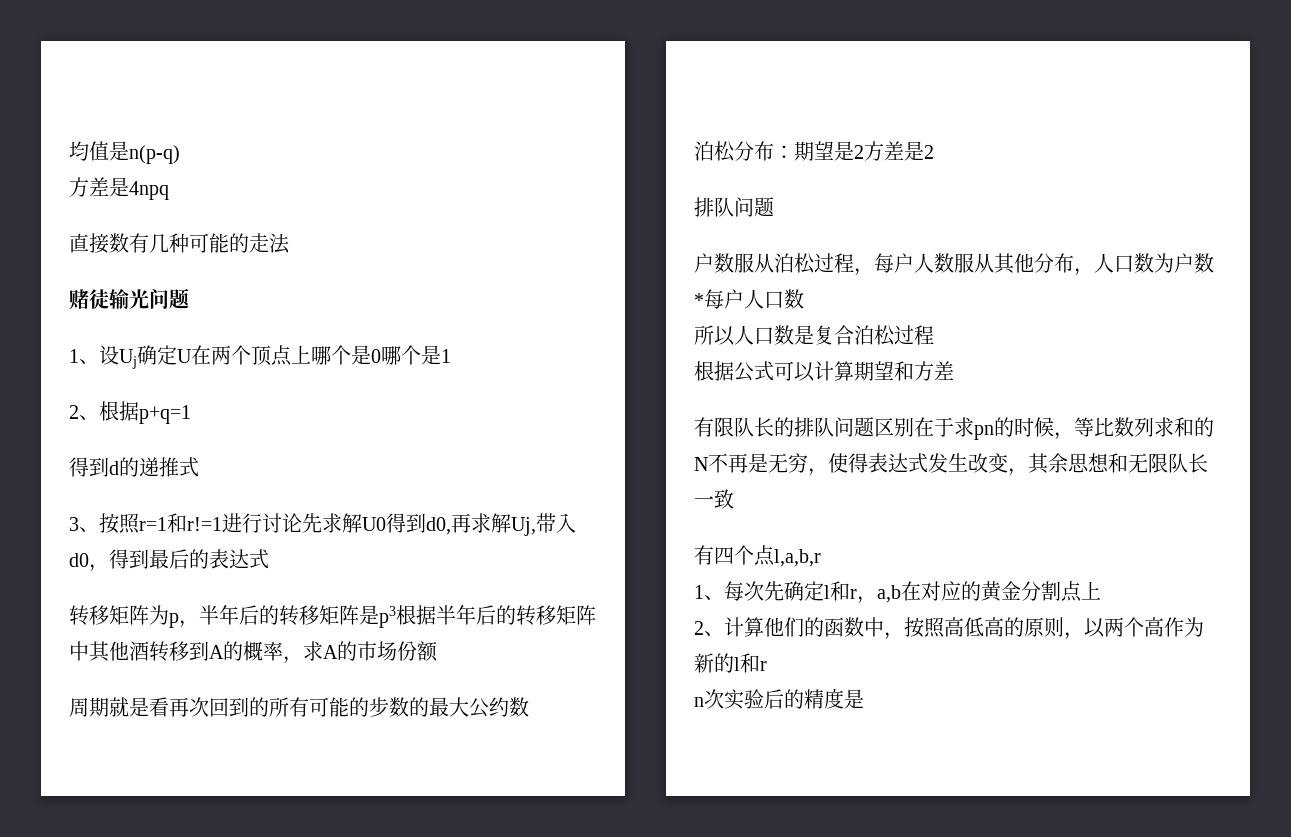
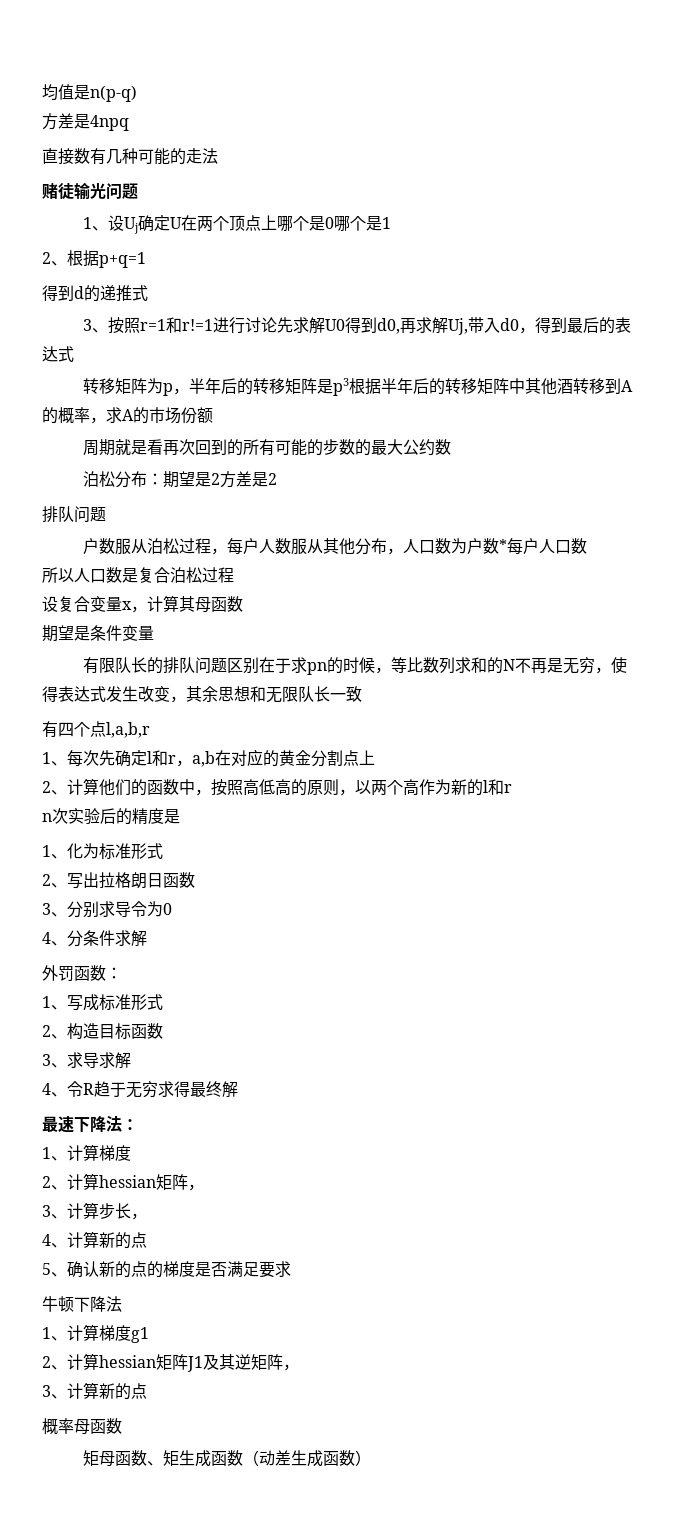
[694,361,954,382] 根据公式可以计算期望和方差 -> [42,595,243,613] [42,625,154,642] 设复合变量x，计算其母函数 // 期望是条件变量
(864, 699) none -> [42,843,163,860] [42,872,195,889] [42,901,172,918] [42,930,147,947] [42,965,122,982] [42,994,163,1011] [42,1023,163,1040] [42,1052,131,1069] [42,1081,238,1098] [42,1115,138,1133] [42,1144,131,1161] [42,1173,204,1191] [42,1202,147,1220] [42,1231,147,1249] [42,1261,291,1278] [42,1296,122,1312] [42,1324,149,1343] [42,1353,299,1372] [42,1382,147,1400] [42,1418,122,1435] [82,1450,371,1467] // 1、化为标准形式 // 2、写出拉格朗日函数 // 3、分别求导令为0 // 4、分条件求解 // 外罚函数： // 1、写成标准形式 // 2、构造目标函数 // 3、求导求解 // 4、令R趋于无穷求得最终解 // 最速下降法： // 1、计算梯度 // 2、计算hessian矩阵， // 3、计算步长， // 4、计算新的点 // 5、确认新的点的梯度是否满足要求 // 牛顿下降法 // 1、计算梯度g1 // 2、计算hessian矩阵J1及其逆矩阵， // 3、计算新的点 // 概率母函数 // 矩母函数、矩生成函数（动差生成函数）

